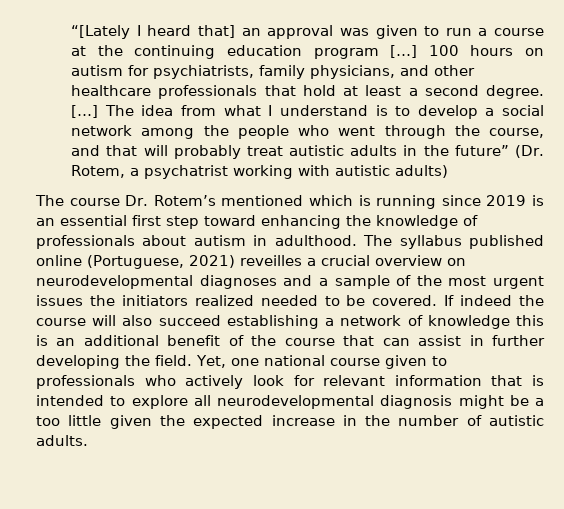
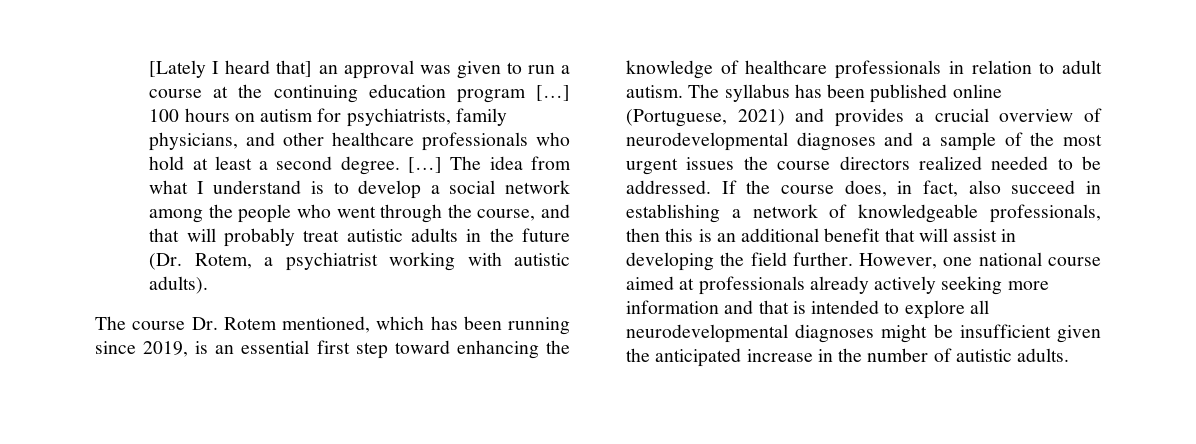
[71,25,131,39] “[Lately -> [149,60,207,78] [Lately
[264,85,296,96] that -> [536,132,570,146] who
[454,145,509,156] future” -> [522,228,571,242] future
[144,165,229,179] psychatrist -> [285,252,378,271] psychiatrist
[395,165,449,178] adults) -> [149,276,209,294] adults).
[153,195,371,206] Rotem’s mentioned which is -> [223,316,502,333] Rotem mentioned, which has been
[486,195,527,206] 2019 -> [143,341,189,357] 2019,
[36,235,462,249] professionals about autism in adulthood. The syllabus -> [745,60,1102,79] [626,84,866,102] healthcare professionals in relation to adult autism. The syllabus has been
[240,255,302,266] reveilles -> [795,108,905,127] and provides
[447,258,466,266] on -> [1084,108,1102,122] of
[121,295,188,306] initiators -> [777,156,910,170] course directors
[372,295,544,306] [36,315,117,326] covered. If indeed the course will -> [626,180,958,197] addressed. If the course does, in fact,
(221, 320) none -> [1086,181,1101,194] in
[427,315,510,329] knowledge -> [858,204,1101,223] [626,228,660,242] knowledgeable professionals, then
[228,335,410,346] of the course that can -> [884,228,948,242] that will
[491,335,545,346] further -> (1017, 235) none
[155,355,447,369] [36,375,482,389] field. Yet, one national course given to professionals who actively look for relevant information -> [750,252,1101,269] [626,276,1049,295] [626,300,754,314] field further. However, one national course aimed at professionals already actively seeking more information and
[380,395,453,409] diagnosis -> [795,324,875,343] diagnoses
[535,398,544,406] [36,415,102,426] a too little -> [959,324,1051,338] insufficient
[193,415,264,429] expected -> [655,348,742,367] anticipated

